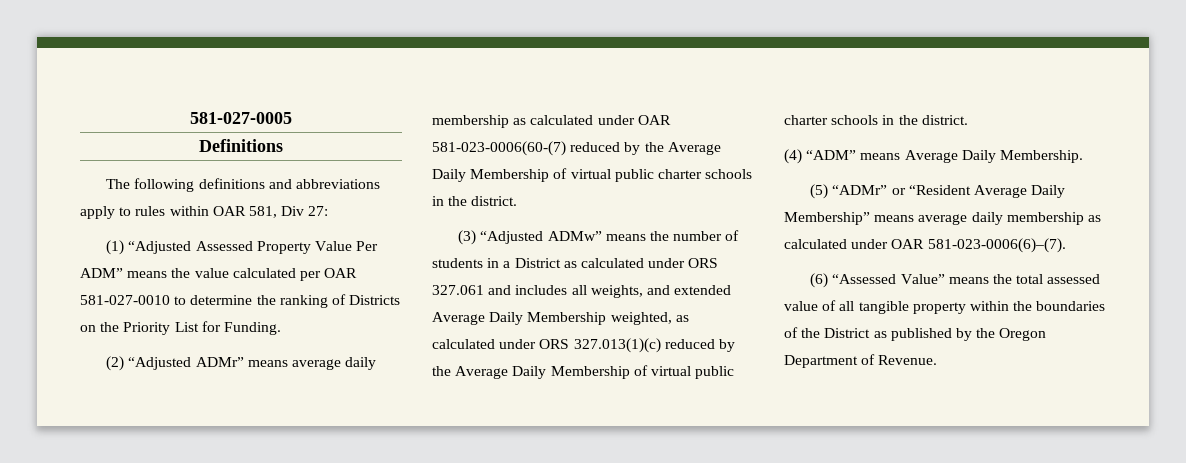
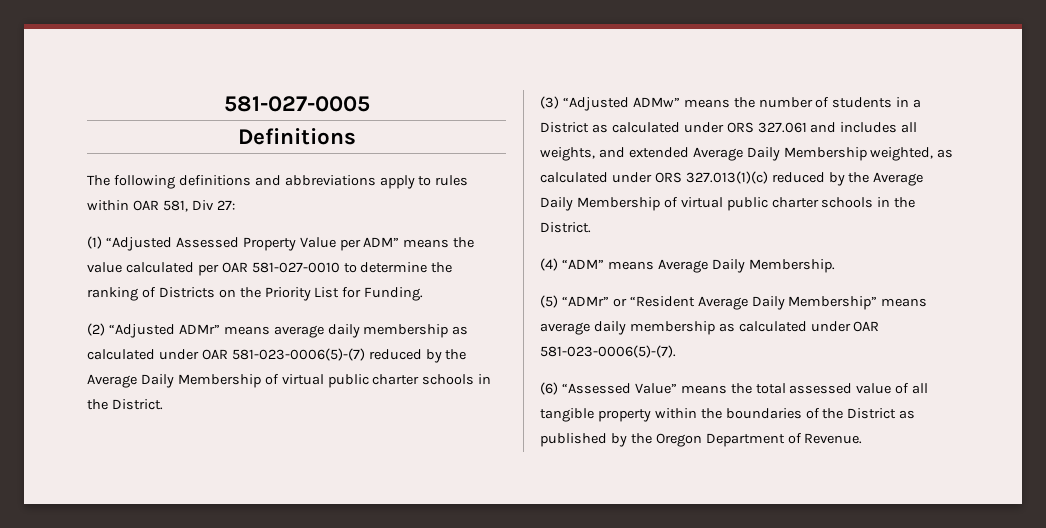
[356,241,379,251] Per -> [339,239,361,251] per
[432,141,566,156] 581-023-0006(60-(7) -> [231,348,365,361] 581-023-0006(5)-(7)
[471,196,518,206] district. -> [111,399,163,410] District.
[921,115,968,125] district. -> [540,222,591,233] District.
[927,238,1066,253] 581-023-0006(6)–(7). -> [540,345,676,358] 581-023-0006(5)-(7).

